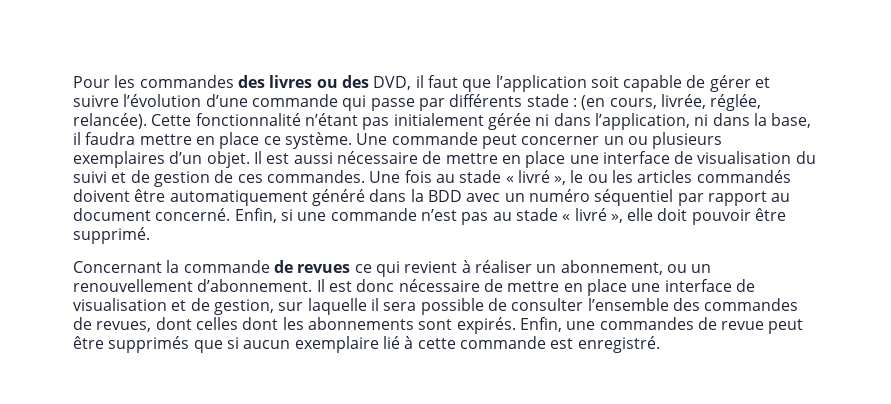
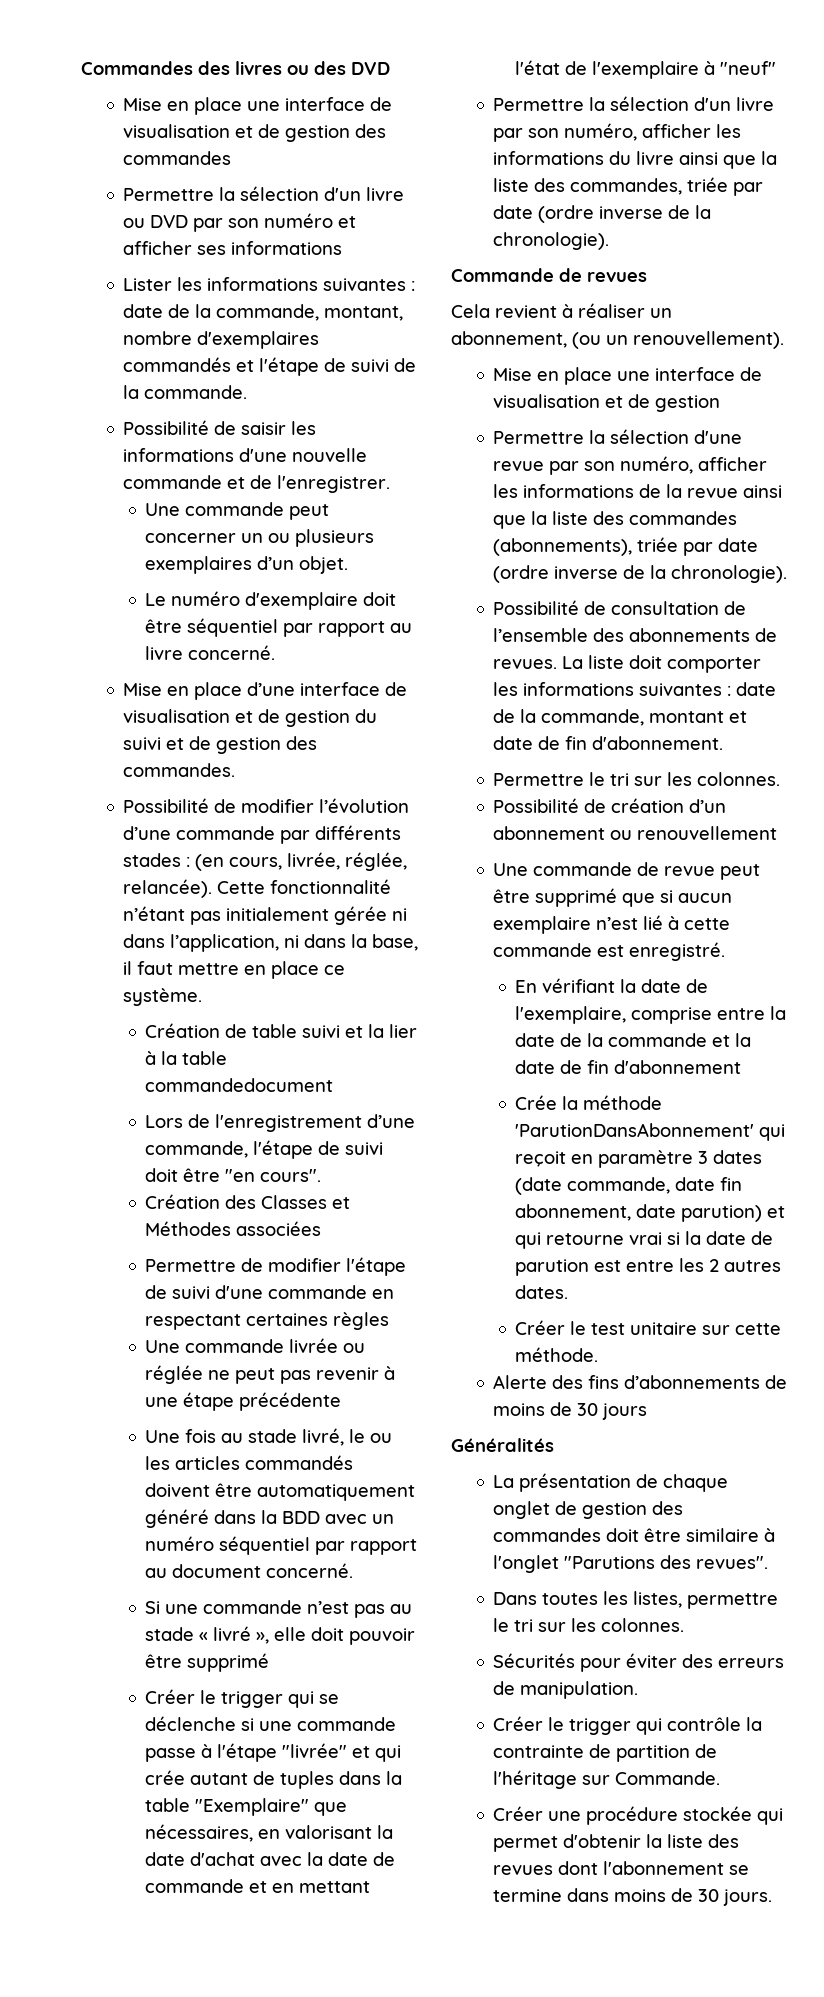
[73,75,234,88] Pour les commandes -> [81,61,193,75] Commandes
[373,75,771,92] [73,95,119,107] DVD, il faut que l’application soit capable de gérer et suivre -> [351,62,390,75] [123,97,393,115] [123,124,387,142] [123,151,232,165] [123,186,405,201] [123,213,357,232] [123,241,343,255] [123,277,416,291] [123,304,404,321] [123,331,320,349] [123,357,417,376] [123,385,248,399] [123,420,317,435] [123,448,368,462] [123,475,391,493] [145,502,330,520] [145,529,375,547] [145,556,349,574] [145,591,397,610] [145,618,413,637] [145,645,276,660] [123,682,408,700] [123,709,378,727] [123,736,318,754] [123,763,236,777] [123,798,315,813] DVD // Mise en place une interface de visualisation et de gestion des commandes // Permettre la sélection d'un livre ou DVD par son numéro et afficher ses informations // Lister les informations suivantes : date de la commande, montant, nombre d'exemplaires commandés et l'étape de suivi de la commande. // Possibilité de saisir les informations d'une nouvelle commande et de l'enregistrer. // Une commande peut concerner un ou plusieurs exemplaires d’un objet. // Le numéro d'exemplaire doit être séquentiel par rapport au livre concerné. // Mise en place d’une interface de visualisation et de gestion du suivi et de gestion des commandes. // Possibilité de modifier
[342,95,415,111] qui passe -> (276, 833) none
[526,94,569,107] stade -> [123,853,182,867] stades
[85,132,136,145] faudra -> [137,961,174,975] faut
[356,132,723,149] [73,151,816,168] [73,170,365,187] Une commande peut concerner un ou plusieurs exemplaires d’un objet. Il est aussi nécessaire de mettre en place une interface de visualisation du suivi et de gestion de ces commandes. -> [145,1023,418,1038] [145,1051,228,1065] [145,1078,334,1092] [145,1114,416,1132] [145,1140,384,1159] [145,1168,322,1182] [145,1194,351,1209] [145,1221,322,1236] [145,1257,407,1276] [145,1285,395,1299] [145,1312,390,1330] [145,1338,366,1353] [145,1365,396,1384] [145,1392,342,1411] // Création de table suivi et la lier à la table commandedocument // Lors de l'enregistrement d’une commande, l'étape de suivi doit être "en cours". // Création des Classes et Méthodes associées // Permettre de modifier l'étape de suivi d'une commande en respectant certaines règles // Une commande livrée ou réglée ne peut pas revenir à une étape précédente //
[505,170,567,185] « livré », -> [302,1428,345,1446] livré,
[234,208,293,223] Enfin, si -> [145,1601,161,1614] // Si
[73,227,150,244] [73,260,270,273] supprimé. // Concernant la commande -> [187,1653,270,1672] [145,1689,340,1708] [145,1716,397,1731] [145,1743,402,1762] [145,1770,403,1789] [145,1798,348,1816] [145,1824,394,1842] [145,1852,396,1866] [145,1879,371,1893] [515,60,777,79] [493,96,775,111] [493,123,742,142] [493,151,778,169] [493,177,764,196] [493,205,712,223] [493,232,610,250] [451,268,554,282] supprimé // Créer le trigger qui se déclenche si une commande passe à l'étape "livrée" et qui crée autant de tuples dans la table "Exemplaire" que nécessaires, en valorisant la date d'achat avec la date de commande et en mettant l'état de l'exemplaire à "neuf" // Permettre la sélection d'un livre par son numéro, afficher les informations du livre ainsi que la liste des commandes, triée par date (ordre inverse de la chronologie). // Commande
[354,261,400,277] ce qui -> [451,304,490,318] // Cela
[666,264,712,273] [73,279,755,296] [73,298,799,315] [73,317,694,334] ou un renouvellement d’abonnement. Il est donc nécessaire de mettre en place une interface de visualisation et de gestion, sur laquelle il sera possible de consulter l’ensemble des commandes de revues, dont celles dont les abonnements sont expirés. Enfin, une commandes -> [572,331,784,349] [493,367,763,385] [493,394,721,412] [493,429,743,444] [493,456,768,475] [493,484,783,498] [493,511,738,529] [493,537,759,556] [493,565,788,583] [493,600,747,615] [493,628,778,642] [493,655,762,673] [493,682,777,696] [493,709,748,726] [493,736,724,750] [493,772,781,786] [493,798,727,813] [493,826,778,840] [493,862,633,876] (ou un renouvellement). // Mise en place une interface de visualisation et de gestion // Permettre la sélection d'une revue par son numéro, afficher les informations de la revue ainsi que la liste des commandes (abonnements), triée par date (ordre inverse de la chronologie). // Possibilité de consultation de l’ensemble des abonnements de revues. La liste doit comporter les informations suivantes : date de la commande, montant et date de fin d'abonnement. // Permettre le tri sur les colonnes. // Possibilité de création d’un abonnement ou renouvellement // Une commande
[108,336,190,353] supprimés -> [535,888,618,907] supprimé
(379, 344) none -> [596,917,639,930] n’est
(660, 344) none -> [515,978,709,993] [515,1006,787,1024] [515,1033,752,1047] [515,1060,742,1074] [515,1095,663,1110] [515,1123,786,1141] [515,1150,763,1168] [515,1177,743,1195] [515,1204,786,1222] [515,1231,774,1249] [515,1258,782,1276] [515,1285,569,1299] [515,1320,782,1335] [515,1347,599,1362] [493,1375,788,1389] [493,1402,648,1420] [451,1438,554,1452] [493,1473,729,1492] [493,1501,684,1519] [493,1528,776,1542] [493,1555,769,1573] [493,1591,779,1609] [493,1618,685,1632] [493,1653,785,1672] [493,1681,639,1699] [493,1716,763,1735] [493,1744,718,1762] [493,1770,721,1789] [493,1806,784,1825] [493,1834,740,1852] [493,1861,750,1875] [493,1888,773,1906] // En vérifiant la date de l'exemplaire, comprise entre la date de la commande et la date de fin d'abonnement // Crée la méthode 'ParutionDansAbonnement' qui reçoit en paramètre 3 dates (date commande, date fin abonnement, date parution) et qui retourne vrai si la date de parution est entre les 2 autres dates. // Créer le test unitaire sur cette méthode. // Alerte des fins d’abonnements de moins de 30 jours // Généralités // La présentation de chaque onglet de gestion des commandes doit être similaire à l'onglet "Parutions des revues". // Dans toutes les listes, permettre le tri sur les colonnes. // Sécurités pour éviter des erreurs de manipulation. // Créer le trigger qui contrôle la contrainte de partition de l'héritage sur Commande. // Créer une procédure stockée qui permet d'obtenir la liste des revues dont l'abonnement se termine dans moins de 30 jours.

